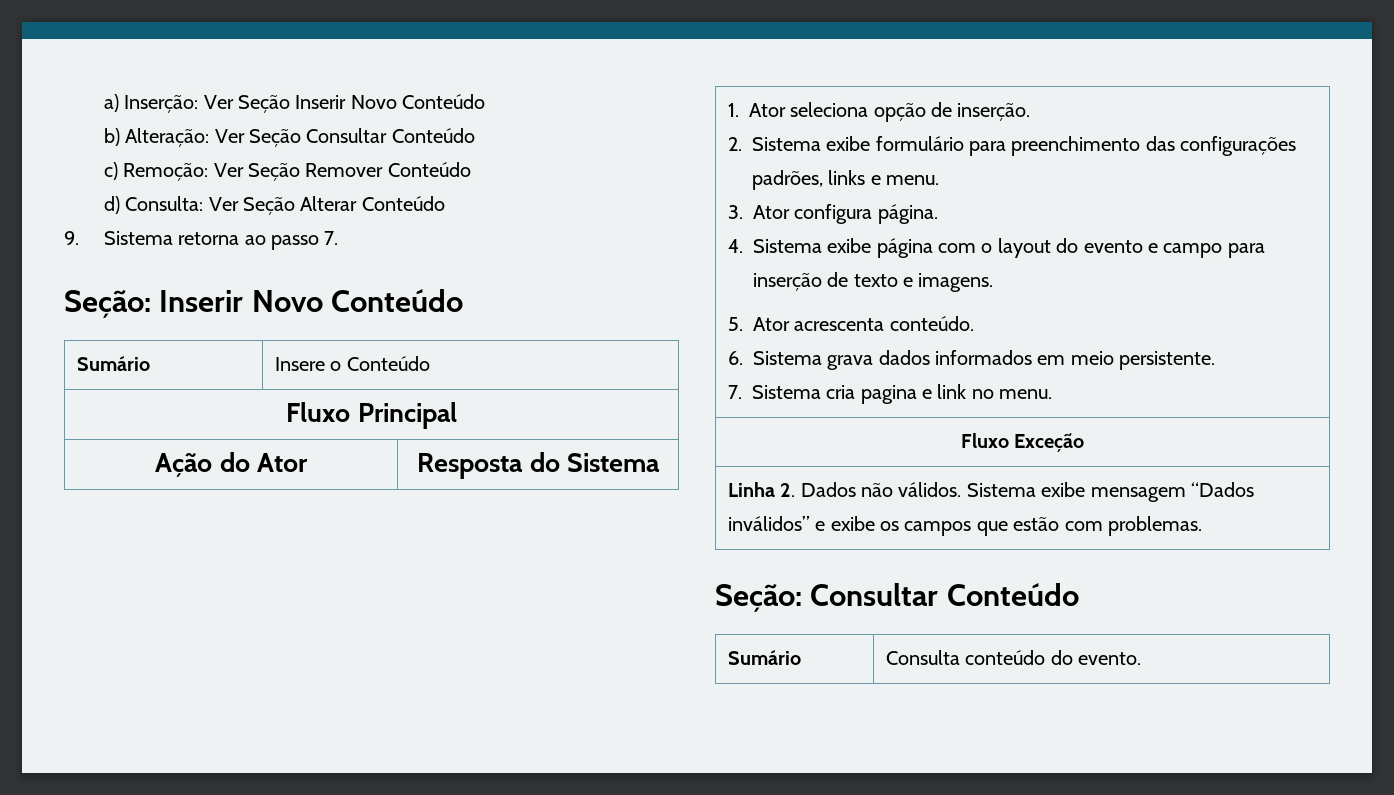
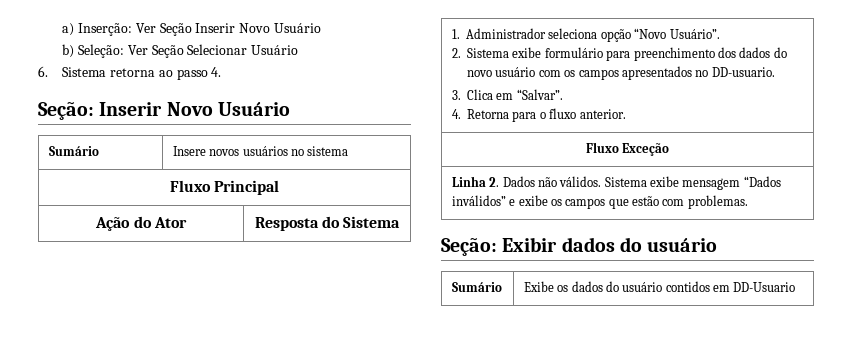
[402,94,486,109] Conteúdo -> [273,23,321,33] Usuário
[125,128,475,147] [103,162,471,181] [103,196,445,215] [64,231,79,245] Alteração: Ver Seção Consultar Conteúdo // c) Remoção: Ver Seção Remover Conteúdo // d) Consulta: Ver Seção Alterar Conteúdo // 9. -> [78,44,299,58] [38,66,48,77] Seleção: Ver Seção Selecionar Usuário // 6.
[324,231,339,245] 7. -> [211,67,222,77] 4.
[331,289,464,312] Conteúdo -> [217,102,290,116] Usuário
[330,356,430,371] o Conteúdo -> [209,146,349,156] novos usuários no sistema
[748,103,786,117] Ator -> [465,28,546,39] Administrador
[931,102,1031,121] de inserção. -> [634,28,720,39] “Novo Usuário”.
[1145,136,1297,156] [751,170,940,190] [727,204,938,224] [727,238,1265,258] [752,272,994,292] [727,316,974,331] [727,350,1216,370] [727,384,1053,404] das configurações padrões, links e menu. // 3. Ator configura página. // 4. Sistema exibe página com o layout do evento e campo para inserção de texto e imagens. // 5. Ator acrescenta conteúdo. // 6. Sistema grava dados informados em meio persistente. // 7. Sistema cria pagina e link no menu. -> [717,47,787,58] [466,66,775,80] [451,89,563,100] [451,108,626,122] dos dados do novo usuário com os campos apresentados no DD-usuario. // 3. Clica em “Salvar”. // 4. Retorna para o fluxo anterior.
[810,583,1079,606] [727,650,801,665] [885,650,1142,665] Consultar Conteúdo // Sumário | Consulta conteúdo do evento. -> [502,237,718,252] [451,282,502,292] [523,281,796,292] Exibir dados do usuário // Sumário | Exibe os dados do usuário contidos em DD-Usuario

